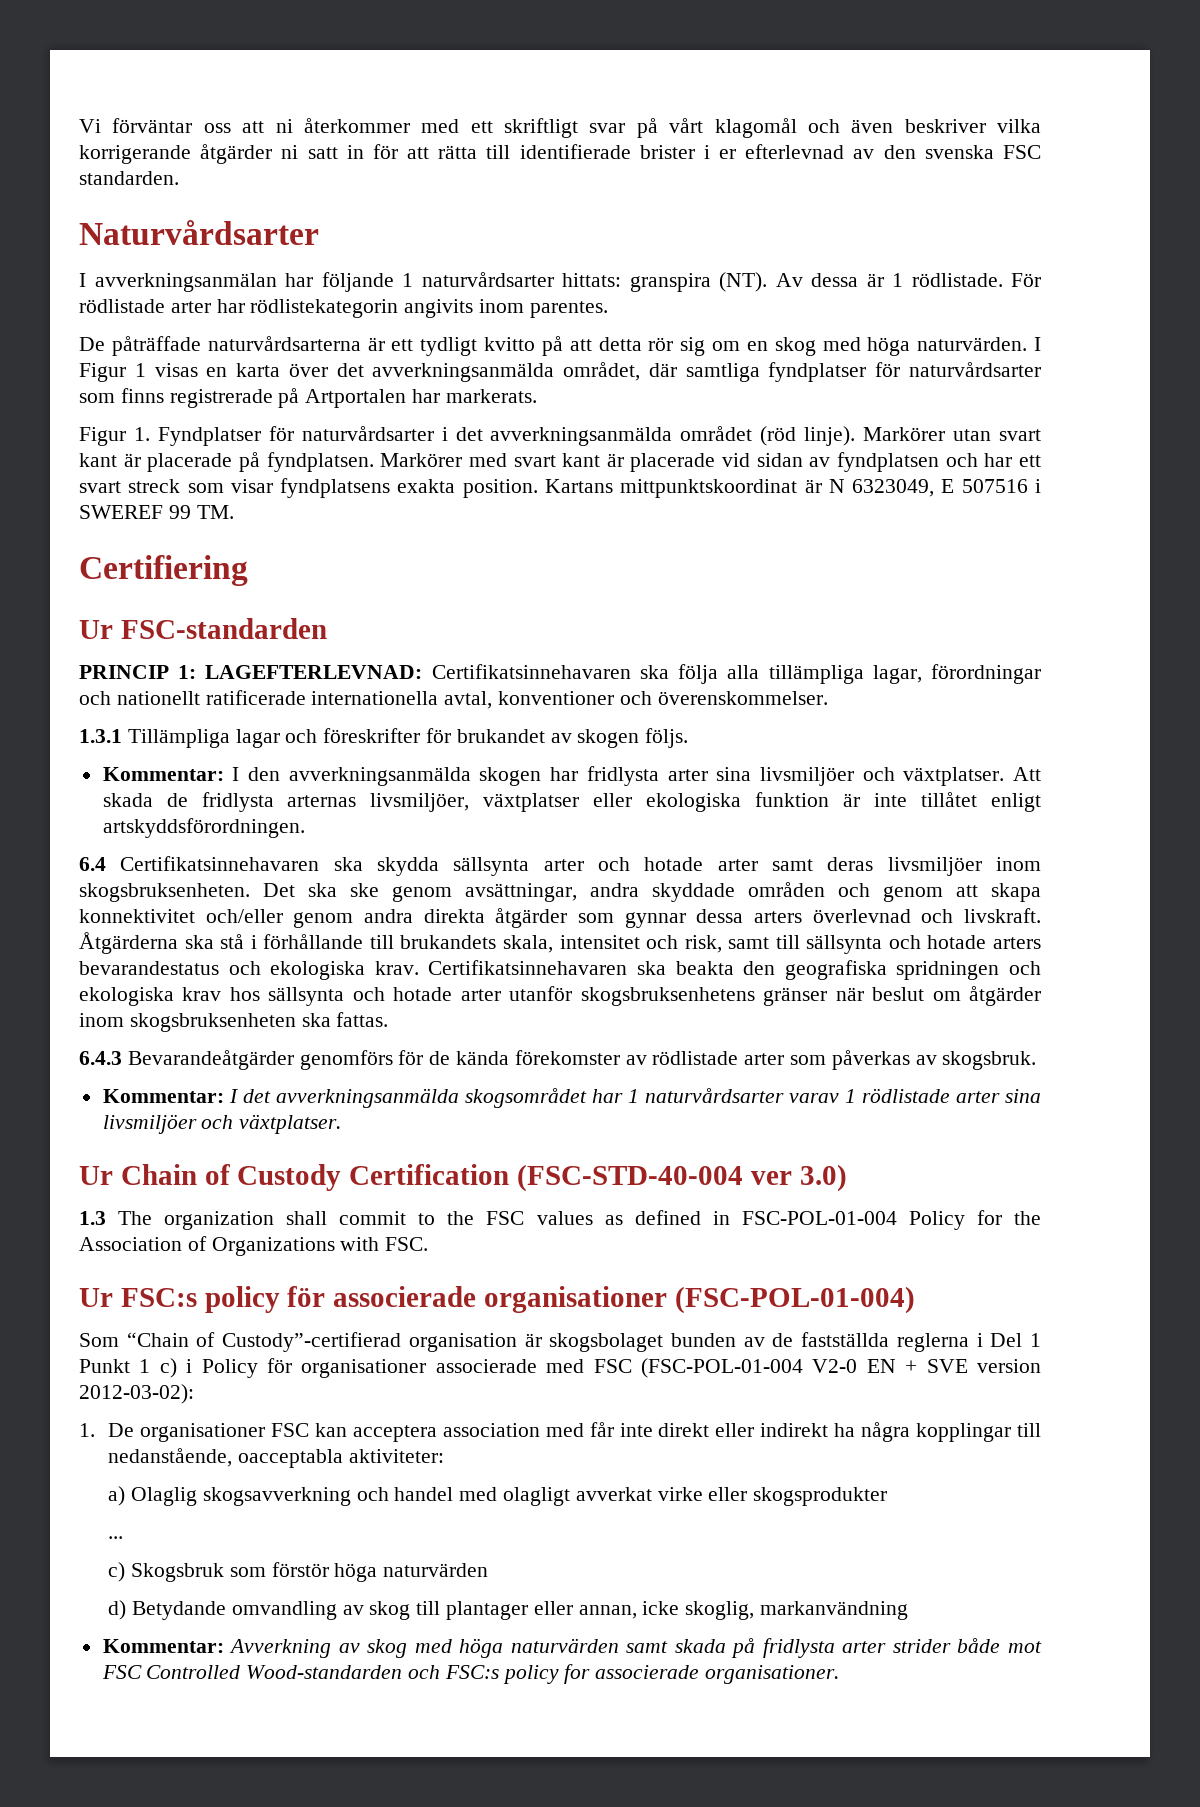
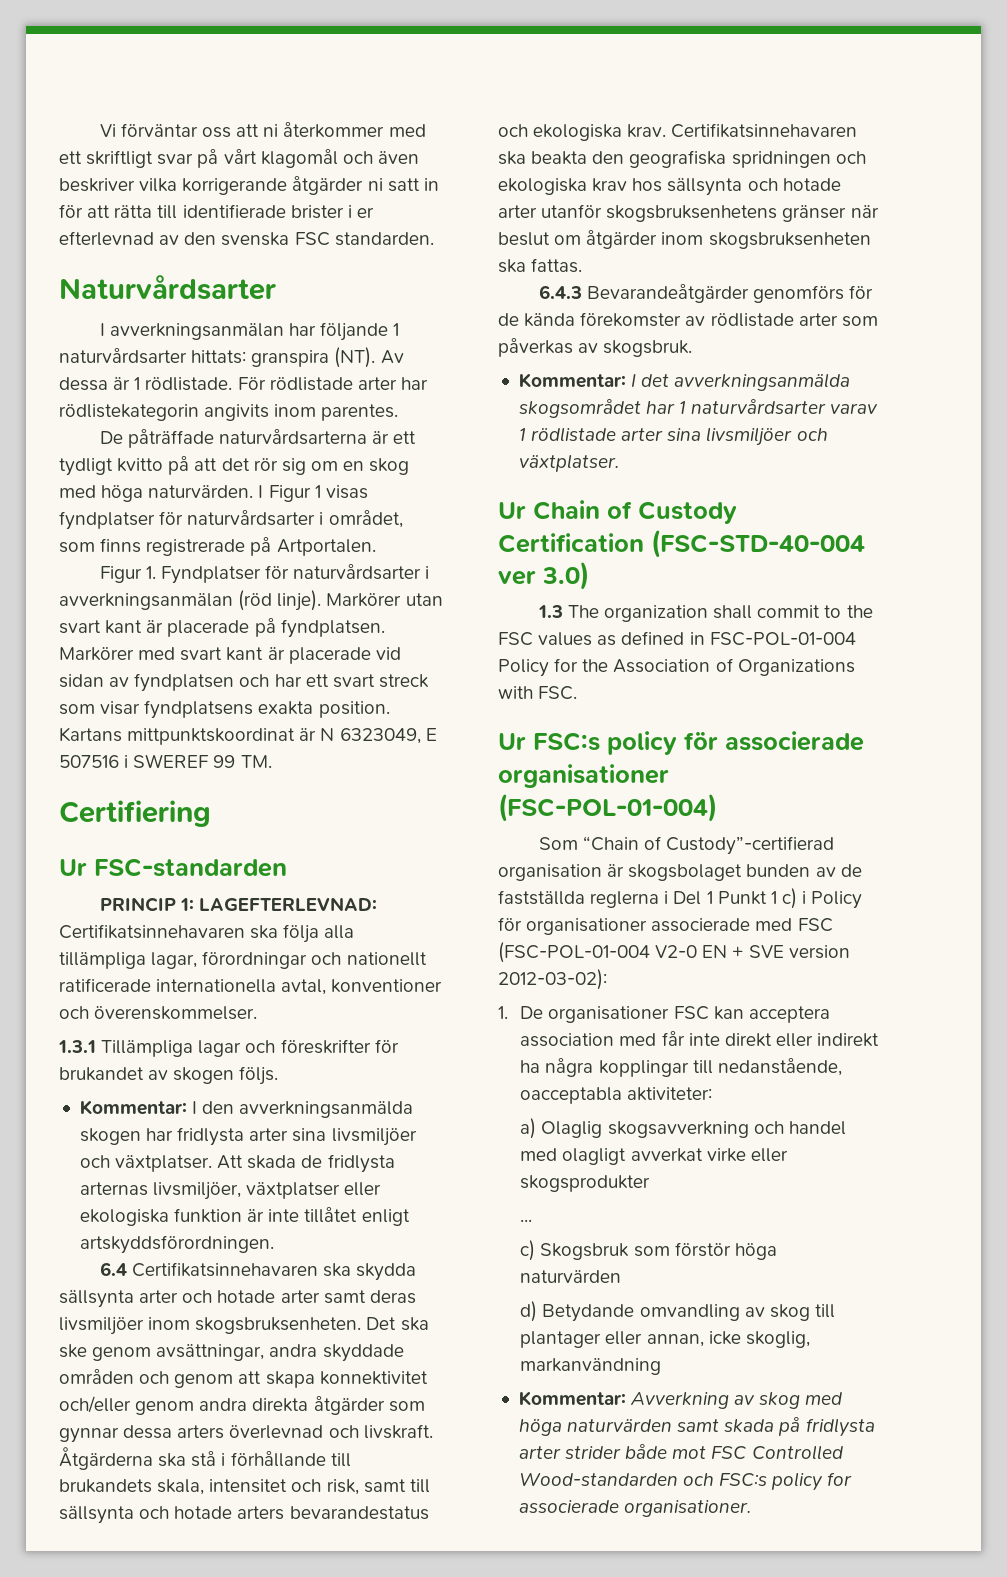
[598,337,642,351] detta -> [221,458,250,471] det
[206,362,760,382] en karta över det avverkningsanmälda området, där samtliga -> (368, 492) none
(1041, 369) none -> [319,510,403,528] i området,
[305,389,537,408] Artportalen har markerats. -> [276,539,376,556] Artportalen.
[455,426,753,446] det avverkningsanmälda området -> [59,593,233,610] avverkningsanmälan

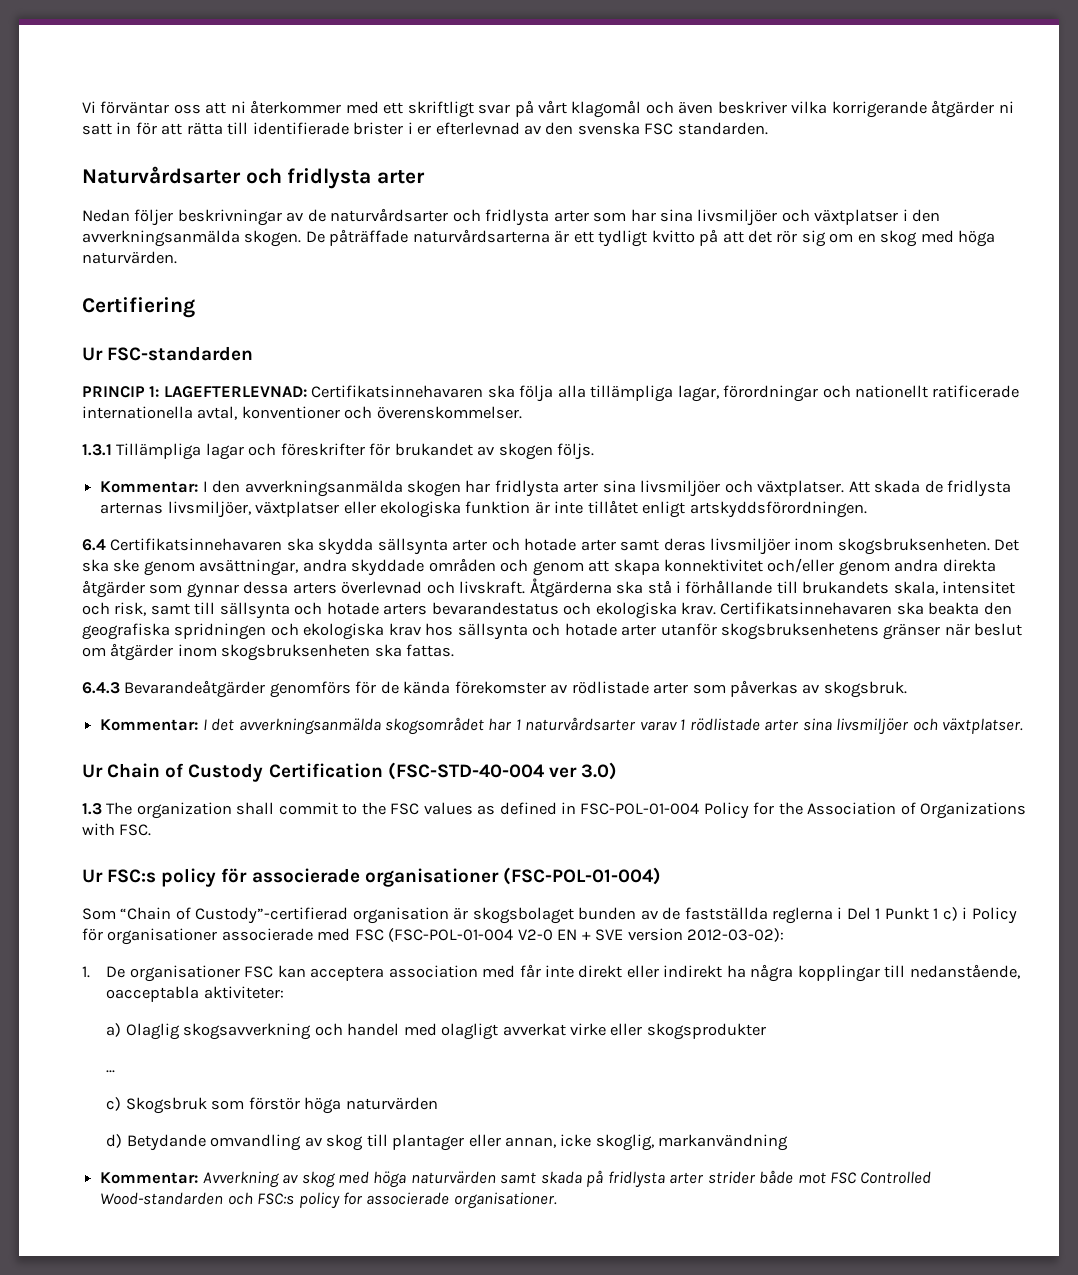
[99,322,400,341] [59,347,404,368] [59,377,428,391] [59,404,399,421] // I avverkningsanmälan har följande 1 naturvårdsarter hittats: granspira (NT). Av dessa är 1 rödlistade. För rödlistade arter har rödlistekategorin angivits inom parentes. // -> [245,168,426,189] [82,208,941,226] [82,230,302,247] och fridlysta arter // Nedan följer beskrivningar av de naturvårdsarter och fridlysta arter som har sina livsmiljöer och växtplatser i den avverkningsanmälda skogen.
[258,485,368,502] [59,510,403,530] [59,537,376,556] [99,564,430,584] [59,590,443,611] [59,618,385,638] [59,647,401,664] [59,673,429,692] [59,700,390,719] [59,727,437,745] [59,754,272,768] I Figur 1 visas fyndplatser för naturvårdsarter i området, som finns registrerade på Artportalen. // Figur 1. Fyndplatser för naturvårdsarter i avverkningsanmälan (röd linje). Markörer utan svart kant är placerade på fyndplatsen. Markörer med svart kant är placerade vid sidan av fyndplatsen och har ett svart streck som visar fyndplatsens exakta position. Kartans mittpunktskoordinat är N 6323049, E 507516 i SWEREF 99 TM. -> (177, 257) none

